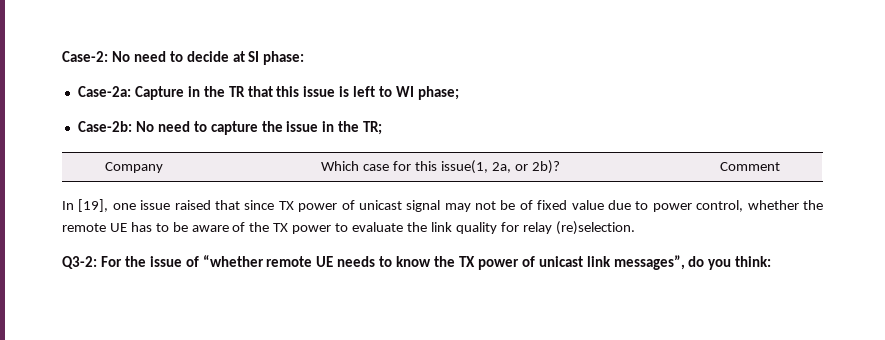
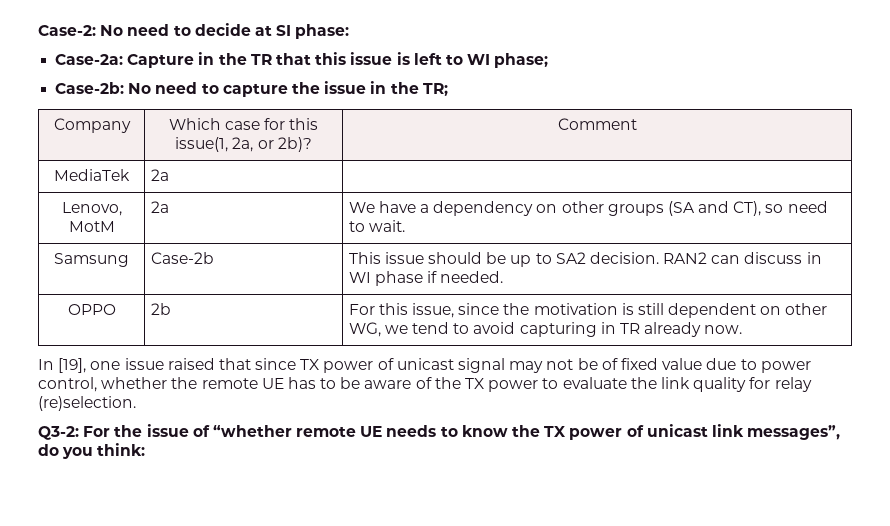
(780, 166) none -> [54,169,130,181] [150,169,169,181] [61,202,122,216] [68,221,115,232] [150,201,169,213] [348,201,828,216] [348,220,405,232] [54,253,129,267] [150,252,214,264] [348,252,822,267] [348,271,504,286] [67,304,116,315] [150,303,171,315] [348,303,828,318] [348,322,743,337] // MediaTek | 2a | // Lenovo, MotM | 2a | We have a dependency on other groups (SA and CT), so need to wait. // Samsung | Case-2b | This issue should be up to SA2 decision. RAN2 can discuss in WI phase if needed. // OPPO | 2b | For this issue, since the motivation is still dependent on other WG, we tend to avoid capturing in TR already now.

